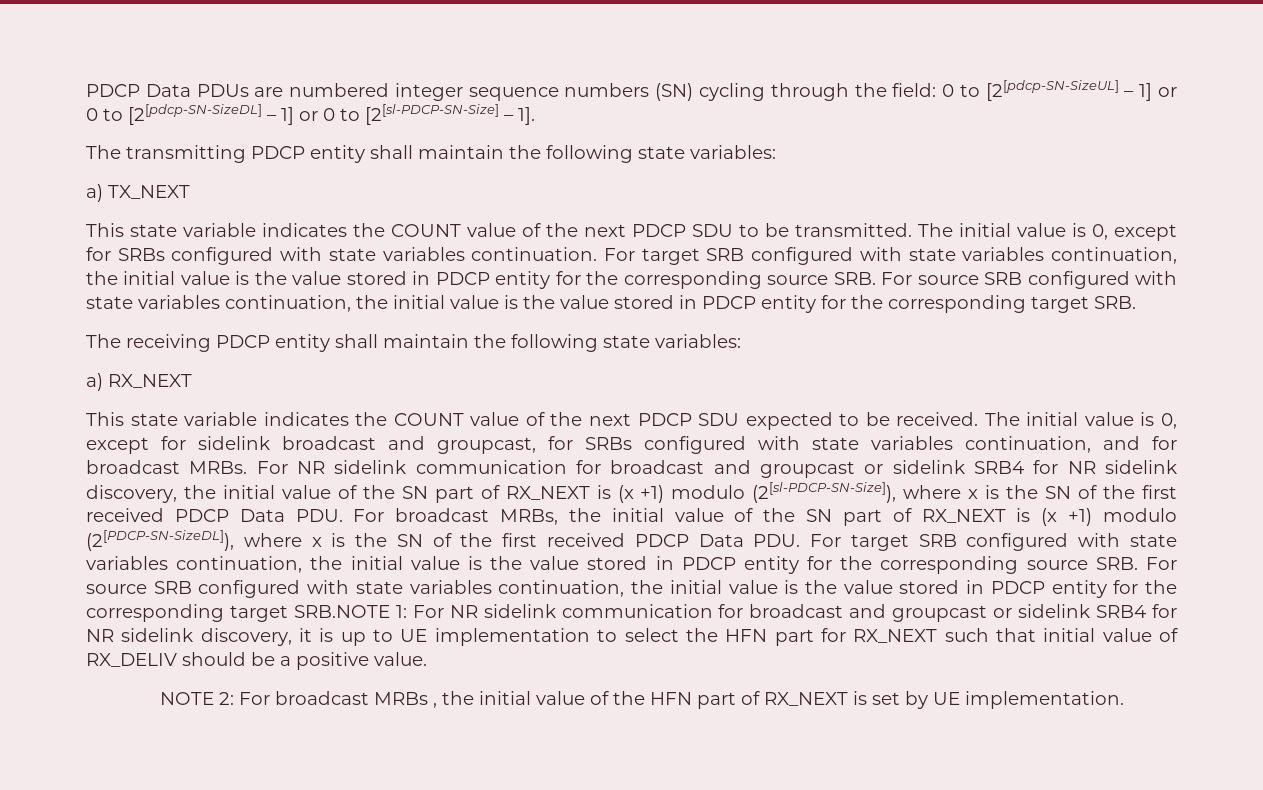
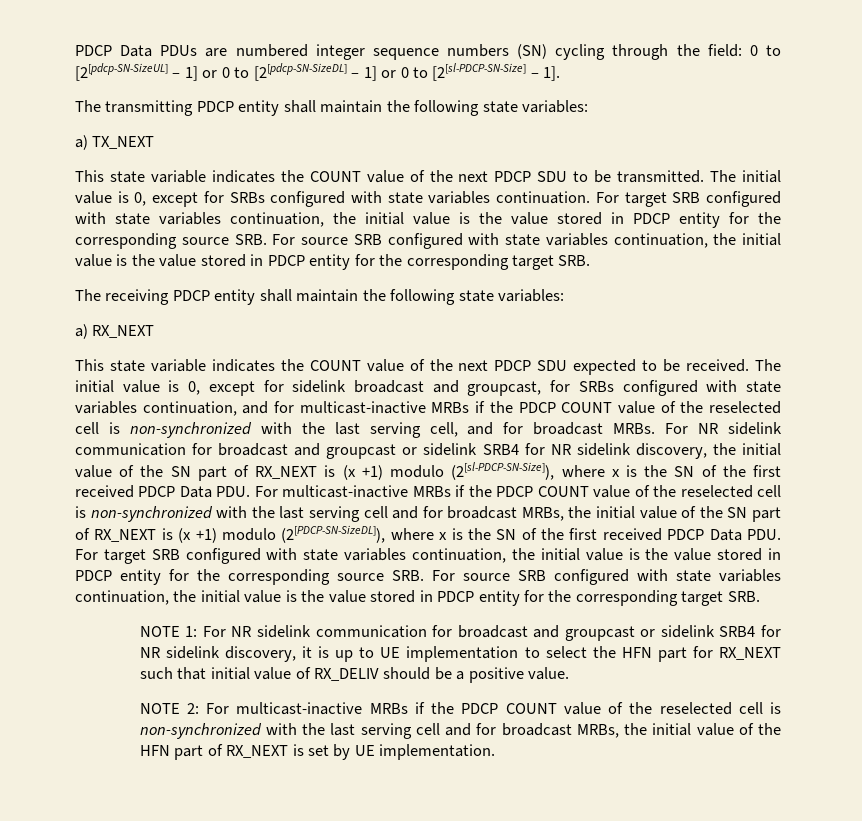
(1177, 443) none -> [299,401,782,414] [75,422,524,438] multicast-inactive MRBs if the PDCP COUNT value of the reselected cell is non-synchronized with the last serving cell, and for
(385, 515) none -> [282,485,781,498] [75,506,443,522] multicast-inactive MRBs if the PDCP COUNT value of the reselected cell is non-synchronized with the last serving cell and for
[293,605,390,618] SRB.NOTE -> [727,591,760,602] [139,626,180,637] SRB. // NOTE
[274,691,437,708] broadcast MRBs , -> [236,702,782,715] [139,723,619,739] multicast-inactive MRBs if the PDCP COUNT value of the reselected cell is non-synchronized with the last serving cell and for broadcast MRBs,

